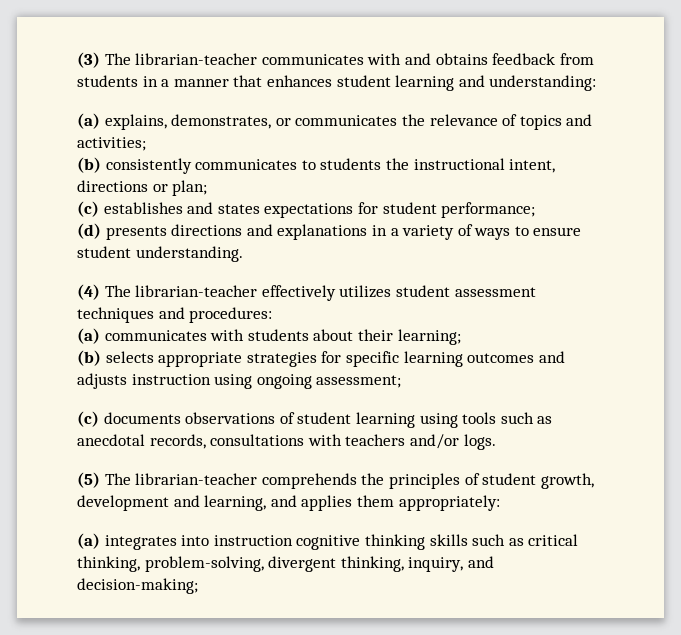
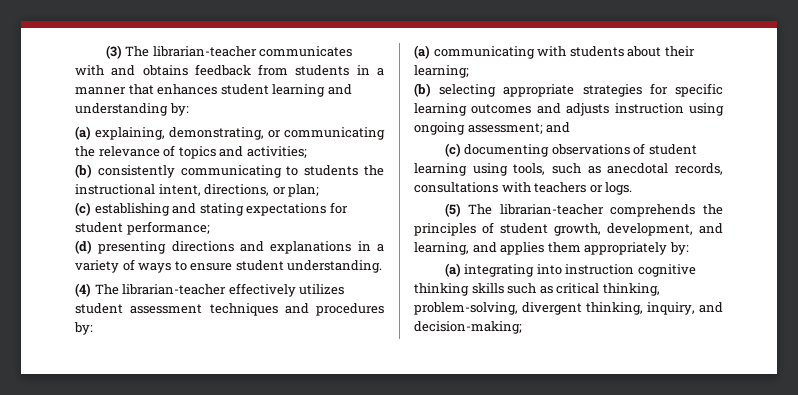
[489,75,597,91] [77,113,398,130] understanding: // (a) explains, demonstrates, or communicates -> [75,103,189,116] [75,126,385,140] understanding by: // (a) explaining, demonstrating, or communicating
[195,159,298,170] communicates -> [180,165,282,178] communicating
[77,180,148,192] directions -> [204,184,270,196] directions,
[103,202,260,214] establishes and states -> [94,203,244,216] establishing and stating
[105,226,167,240] presents -> [98,241,167,254] presenting
[189,307,273,323] [77,328,207,344] procedures: // (a) communicates -> [316,303,384,316] [74,322,93,335] [414,45,535,59] procedures by: // (a) communicating
[105,351,154,363] selects -> [439,84,497,97] selecting
[77,411,181,427] // (c) documents -> [546,122,571,133] [444,143,550,157] and // (c) documenting
[462,412,497,424] tools -> [513,163,546,175] tools,
[409,434,459,449] and/or -> [589,185,603,193] or
[77,495,169,511] development -> [607,223,693,236] development,
[398,495,500,511] [77,533,177,550] appropriately: // (a) integrates -> [584,242,689,255] [444,263,535,277] appropriately by: // (a) integrating

